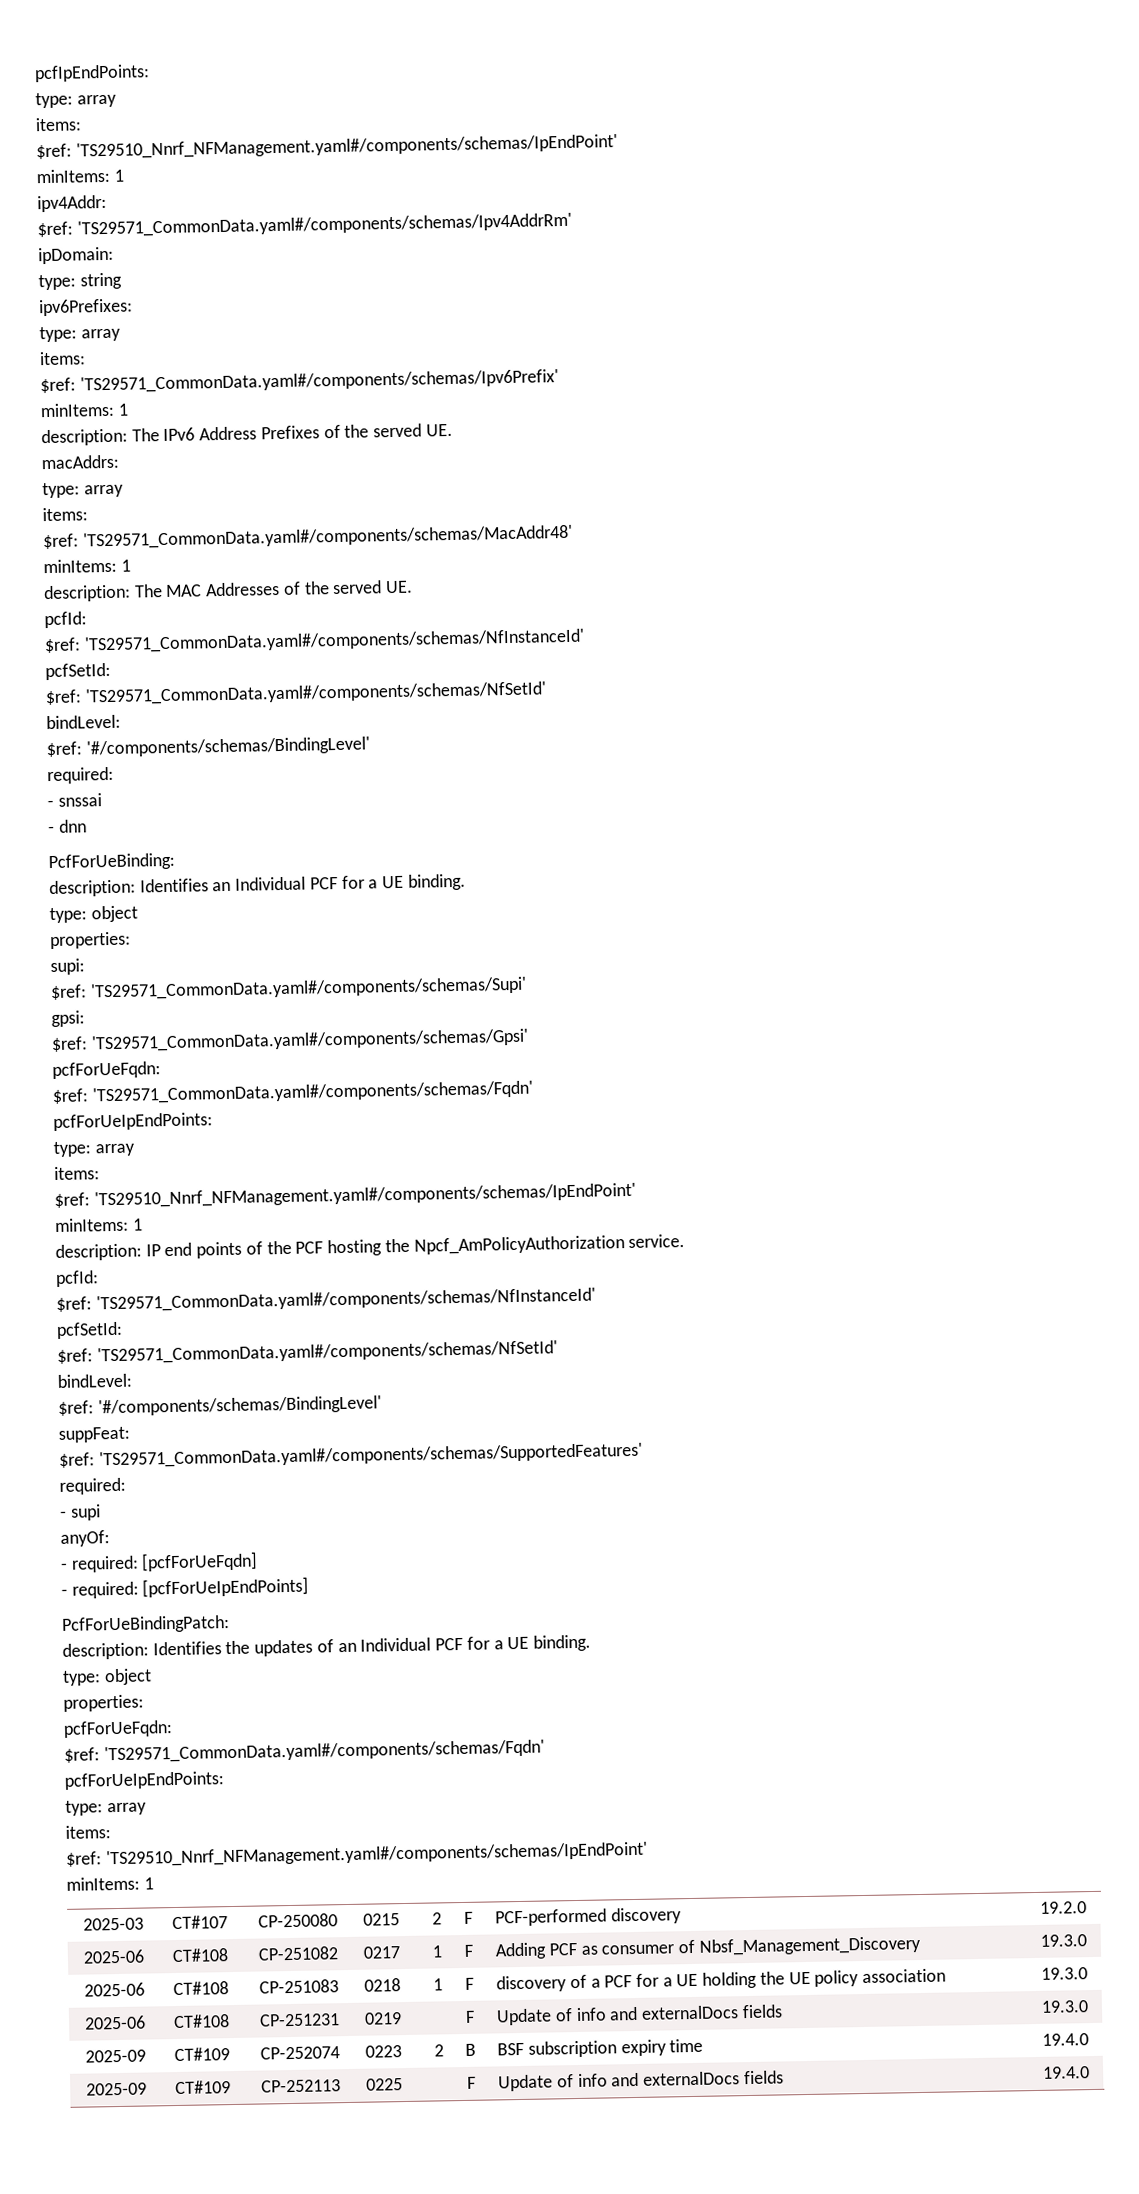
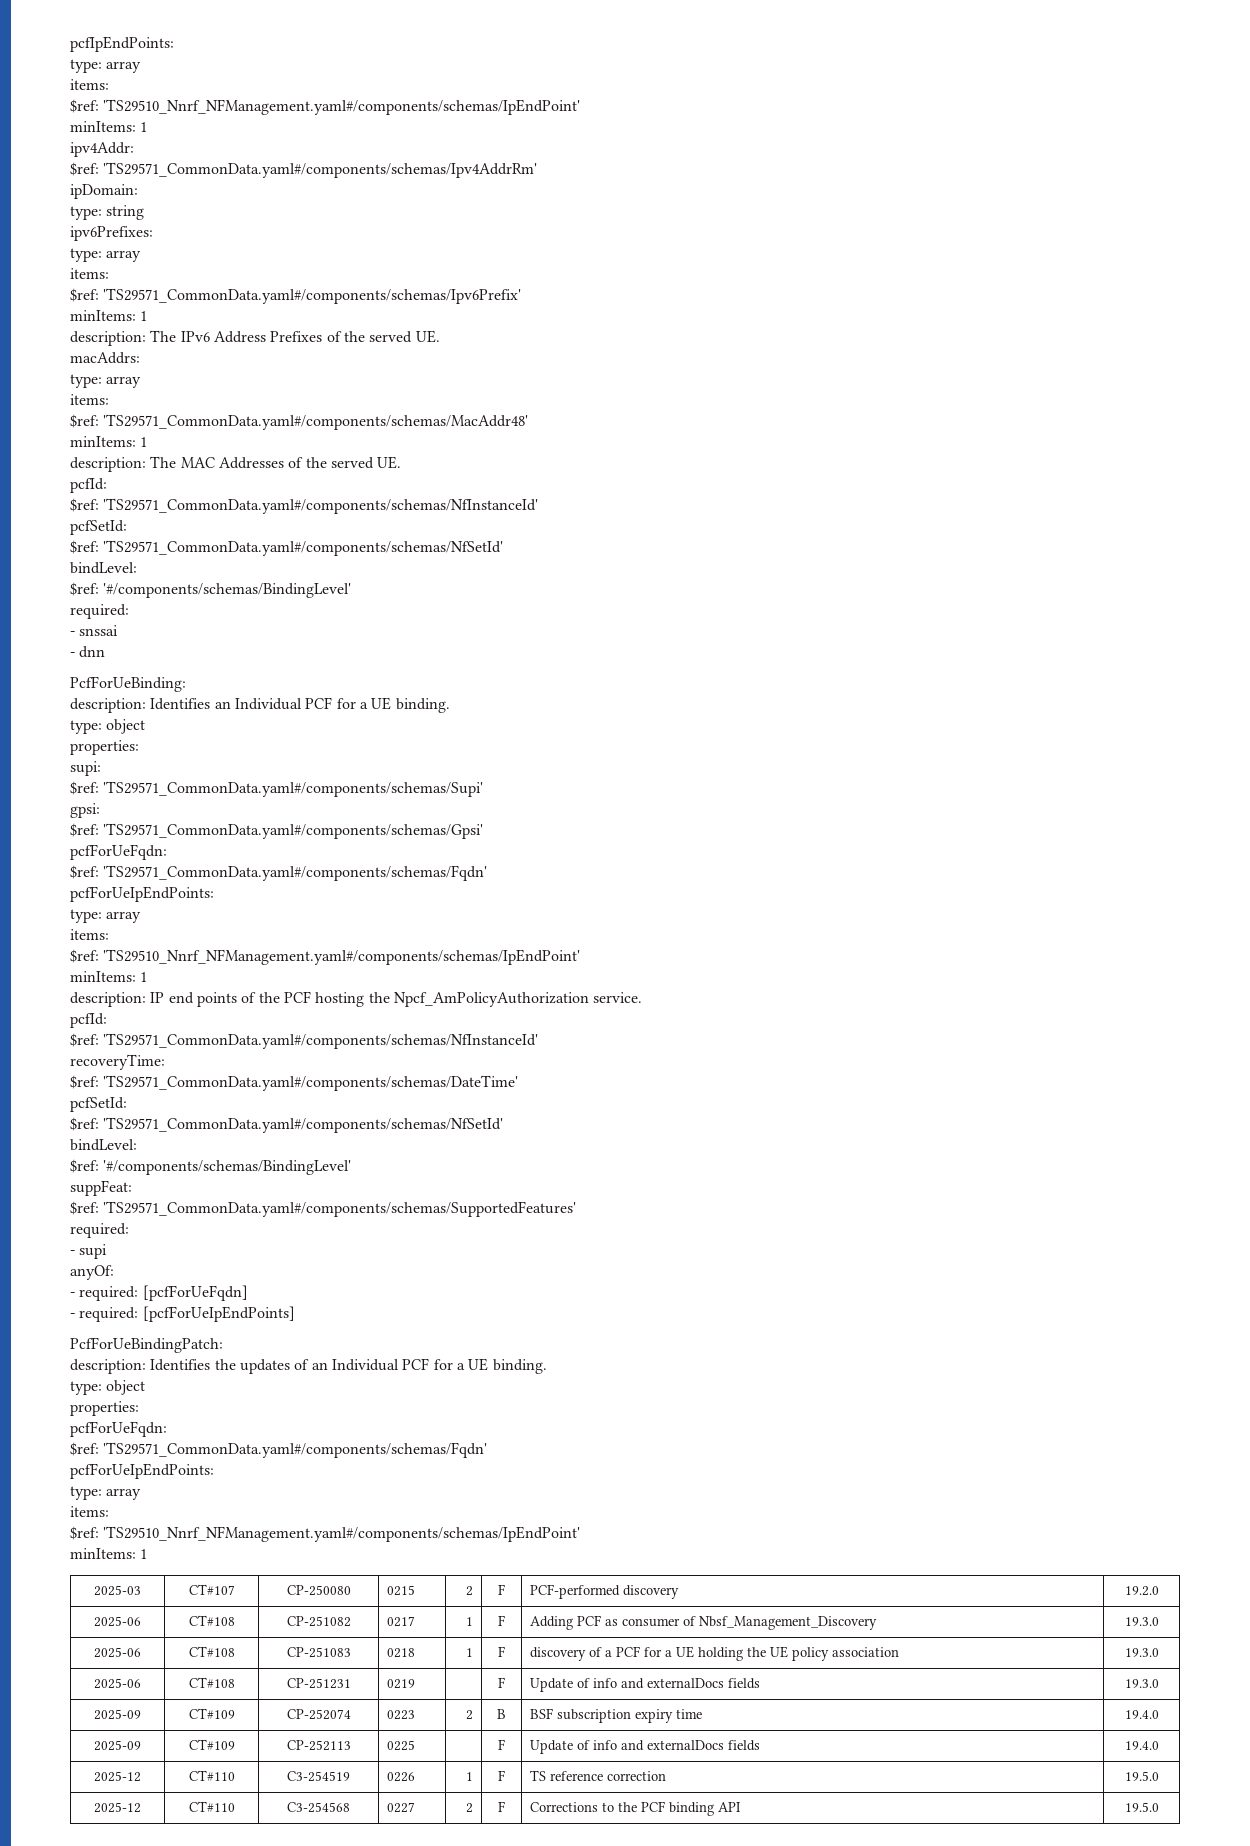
(596, 1300) none -> [70,1054,165,1070] [70,1075,519,1091] // recoveryTime: // $ref: 'TS29571_CommonData.yaml#/components/schemas/DateTime'
(1090, 2072) none -> [94,1771,141,1782] [188,1770,235,1781] [287,1771,350,1782] [386,1772,415,1782] [466,1772,474,1781] [498,1770,505,1781] [529,1770,666,1781] [1124,1771,1159,1781] [94,1802,141,1813] [188,1801,235,1812] [287,1802,350,1813] [386,1802,415,1813] [466,1803,474,1813] [498,1801,505,1812] [529,1801,741,1816] [1124,1802,1159,1812] // 2025-12 | CT#110 | C3-254519 | 0226 | 1 | F | TS reference correction | 19.5.0 // 2025-12 | CT#110 | C3-254568 | 0227 | 2 | F | Corrections to the PCF binding API | 19.5.0

